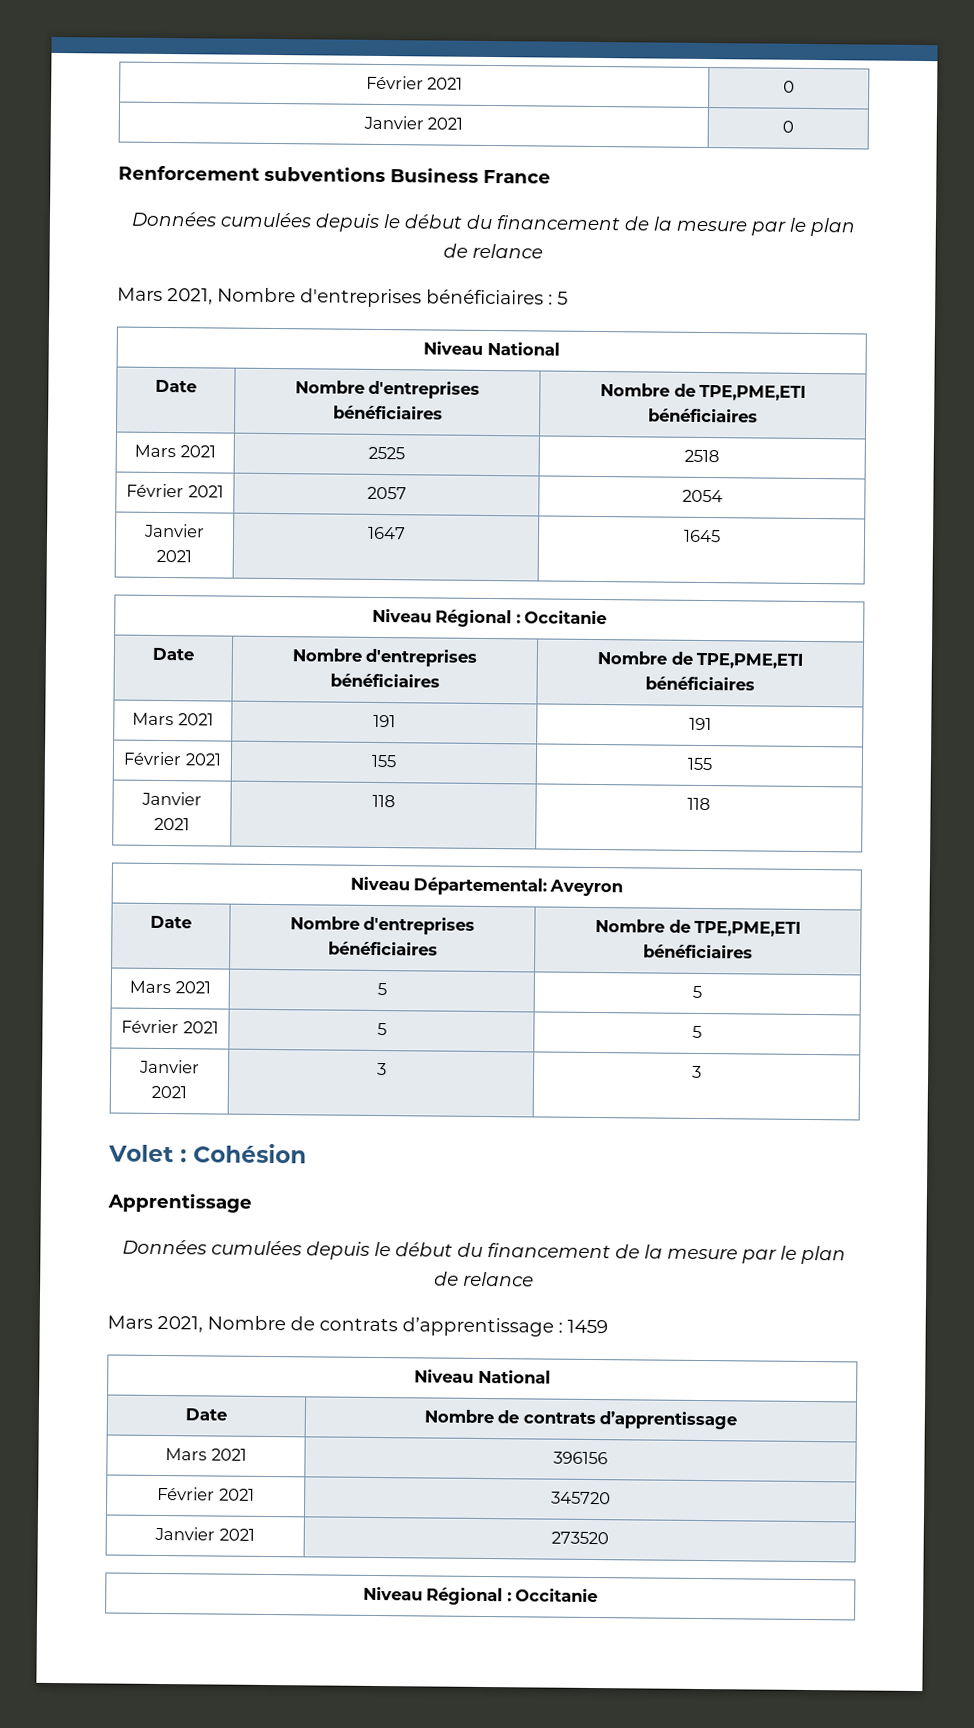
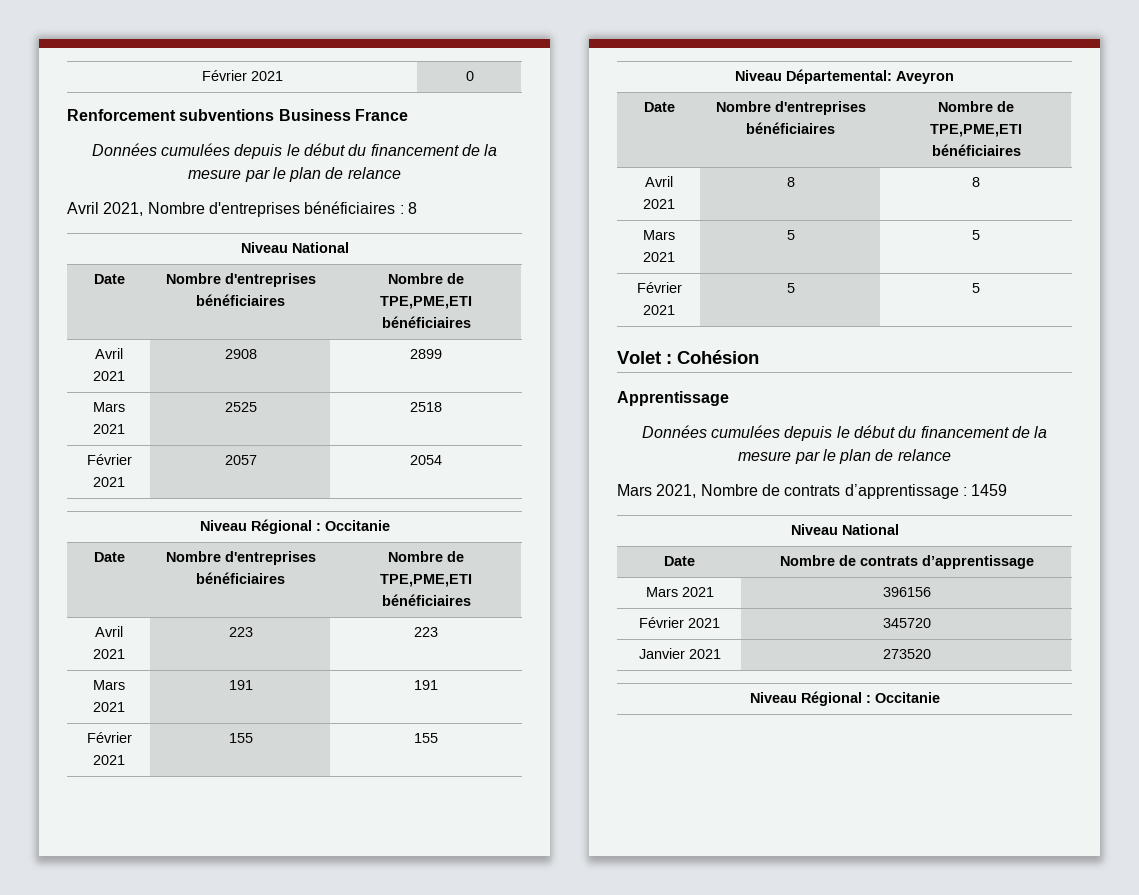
[362,115,464,130] [782,120,794,133] // Janvier 2021 | 0 -> (474, 76) none
[117,287,163,301] Mars -> [67,202,99,214] Avril
[557,291,568,305] 5 -> [407,202,417,214] 8
(758, 415) none -> [95,348,123,359] [93,371,125,381] [224,349,257,359] [409,349,442,359] // Avril 2021 | 2908 | 2899
[144,523,205,538] [156,549,192,563] [367,526,406,540] [682,529,721,543] // Janvier 2021 | 1647 | 1645 -> (442, 460) none
(755, 683) none -> [95,626,123,637] [93,649,125,659] [228,627,253,637] [413,627,438,637] // Avril 2021 | 223 | 223
[141,791,202,806] [154,817,190,831] [371,794,396,808] [687,797,711,811] // Janvier 2021 | 118 | 118 -> (438, 738) none
(753, 951) none -> [645,176,673,187] [643,199,675,209] [786,177,795,187] [972,177,980,187] // Avril 2021 | 8 | 8
[139,1059,200,1074] [151,1085,187,1099] [376,1062,387,1076] [692,1065,702,1078] // Janvier 2021 | 3 | 3 -> (980, 288) none

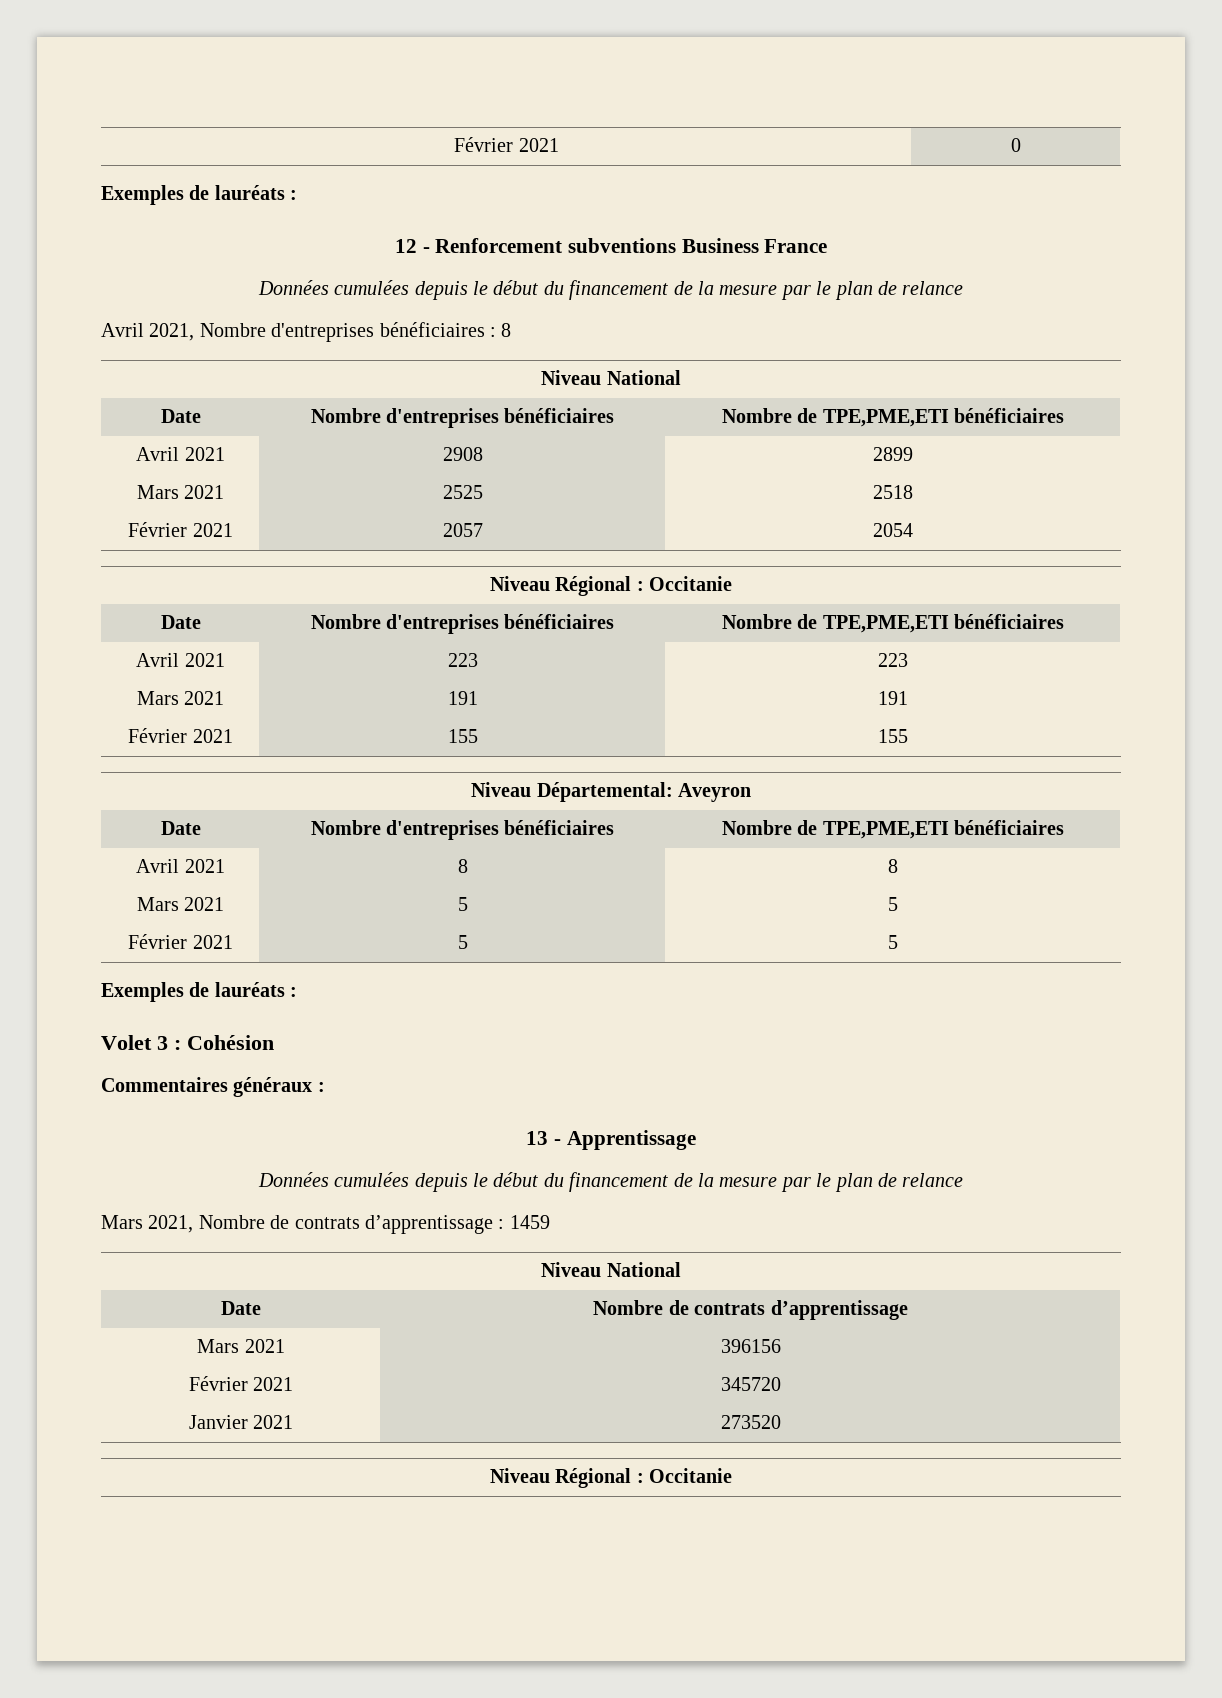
(474, 76) none -> [101,185,298,205] [394,239,430,253] Exemples de lauréats : // 12 -
(980, 288) none -> [101,982,298,1002] // Exemples de lauréats :
(661, 357) none -> [157,1036,168,1050] 3
(759, 357) none -> [101,1077,325,1097] [526,1131,561,1145] Commentaires généraux : // 13 -

